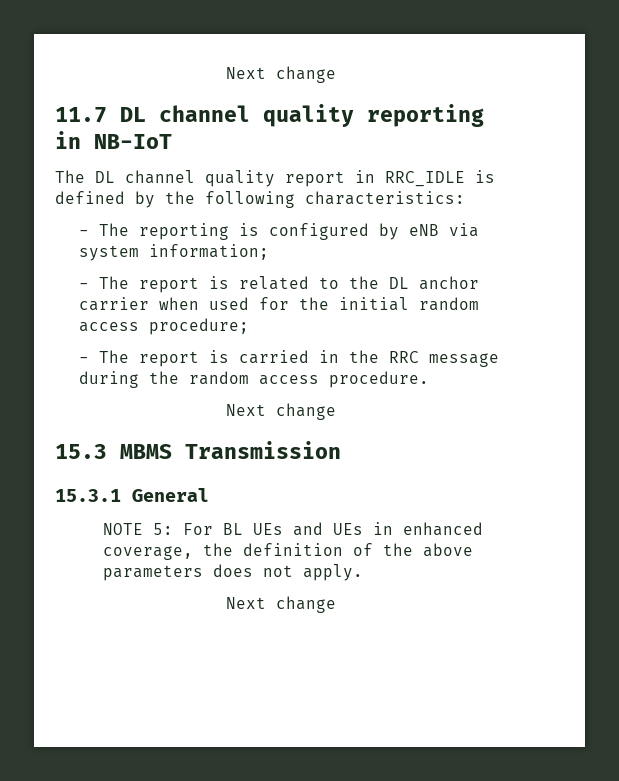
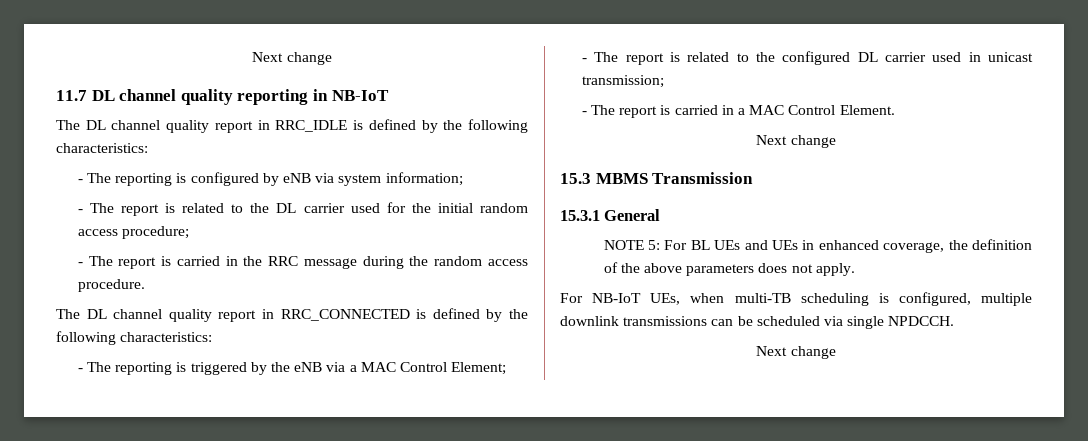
[418,276,479,290] [78,297,199,311] anchor carrier when -> [303,203,345,213] carrier
(429, 379) none -> [56,308,528,322] [56,331,213,345] [77,362,507,375] [581,51,1033,65] [581,75,664,88] [581,105,895,118] // The DL channel quality report in RRC_CONNECTED is defined by the following characteristics: // - The reporting is triggered by the eNB via a MAC Control Element; // - The report is related to the configured DL carrier used in unicast transmission; // - The report is carried in a MAC Control Element.
(363, 572) none -> [560,292,1032,306] [560,316,955,329] // For NB-IoT UEs, when multi-TB scheduling is configured, multiple downlink transmissions can be scheduled via single NPDCCH.

